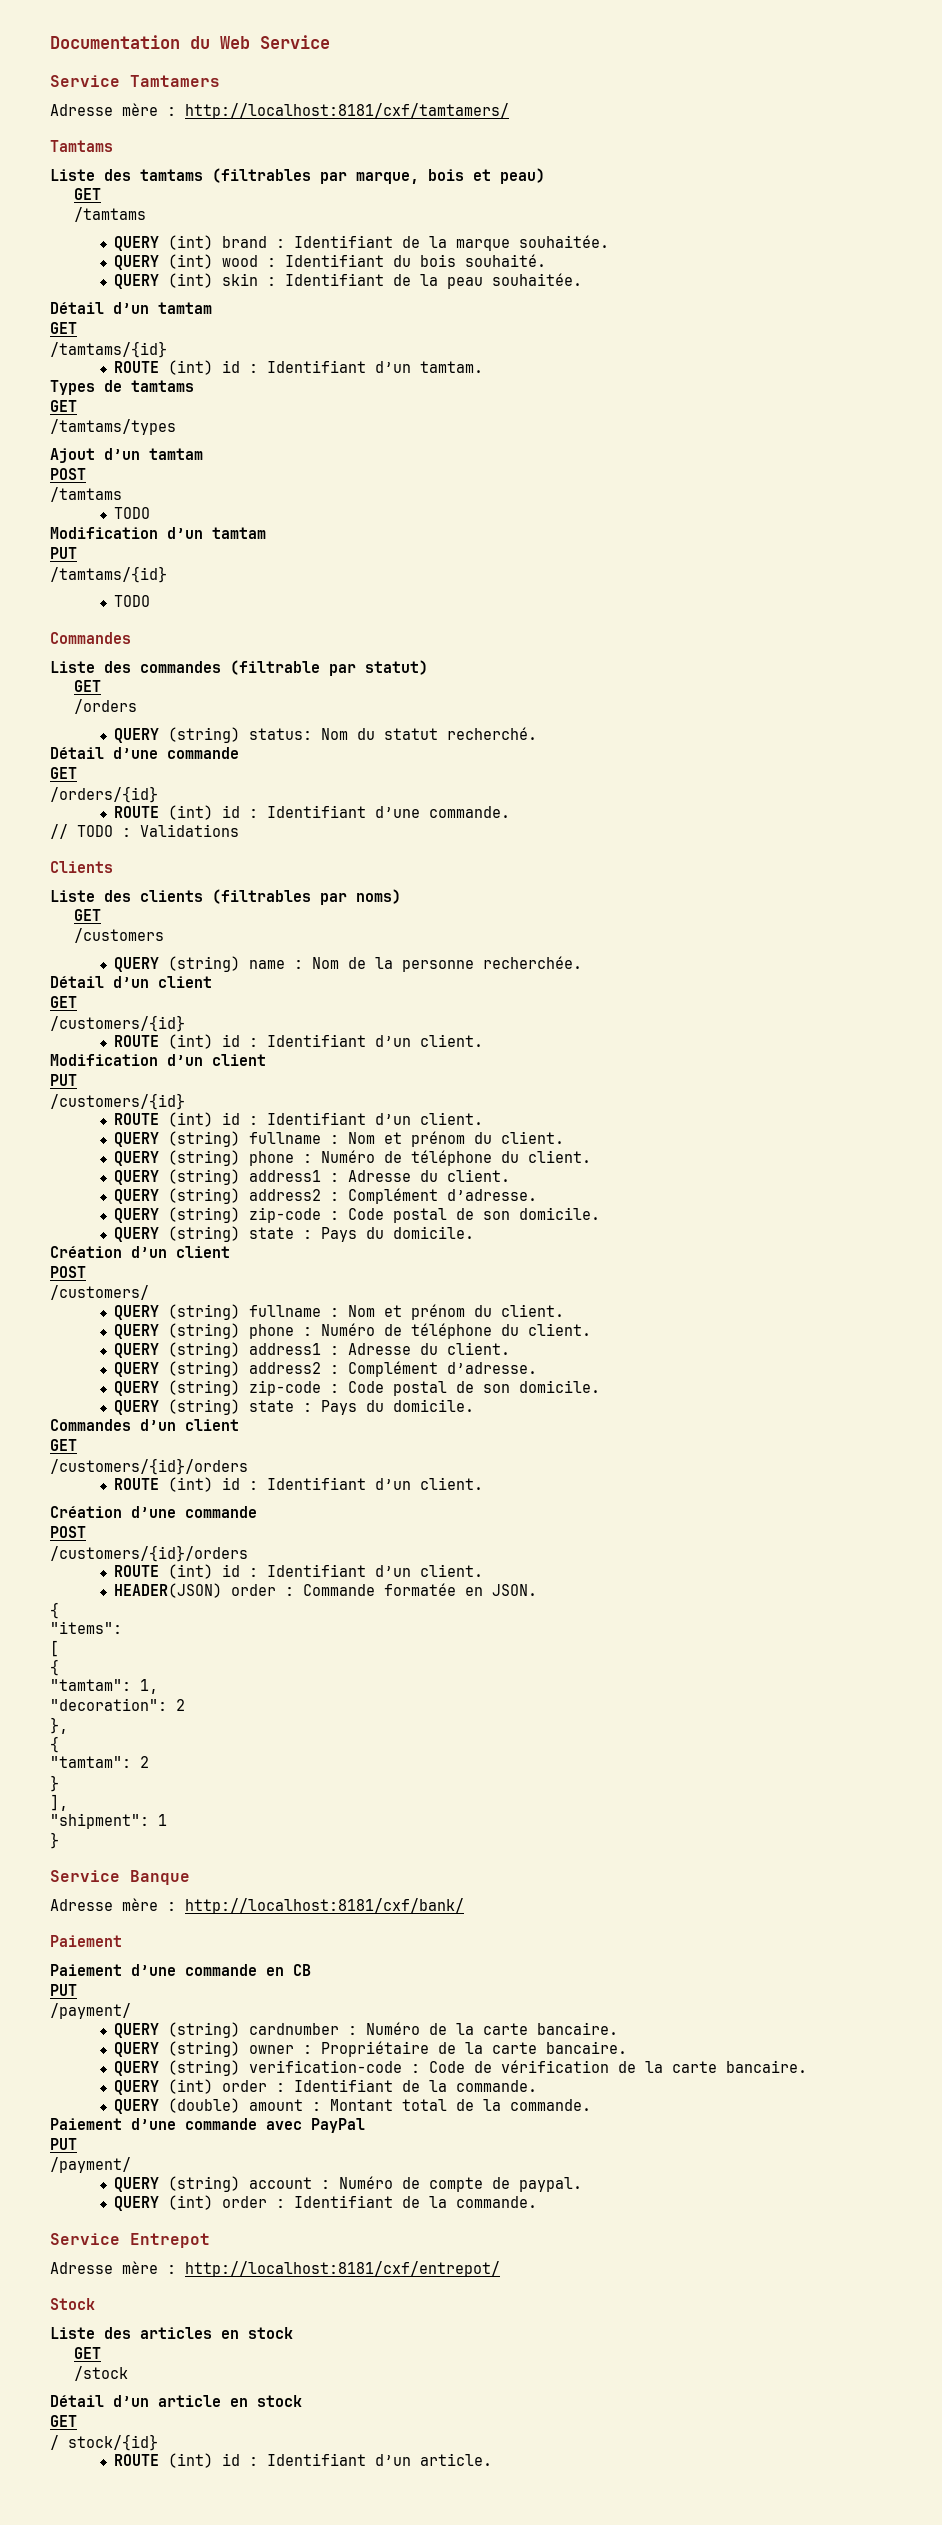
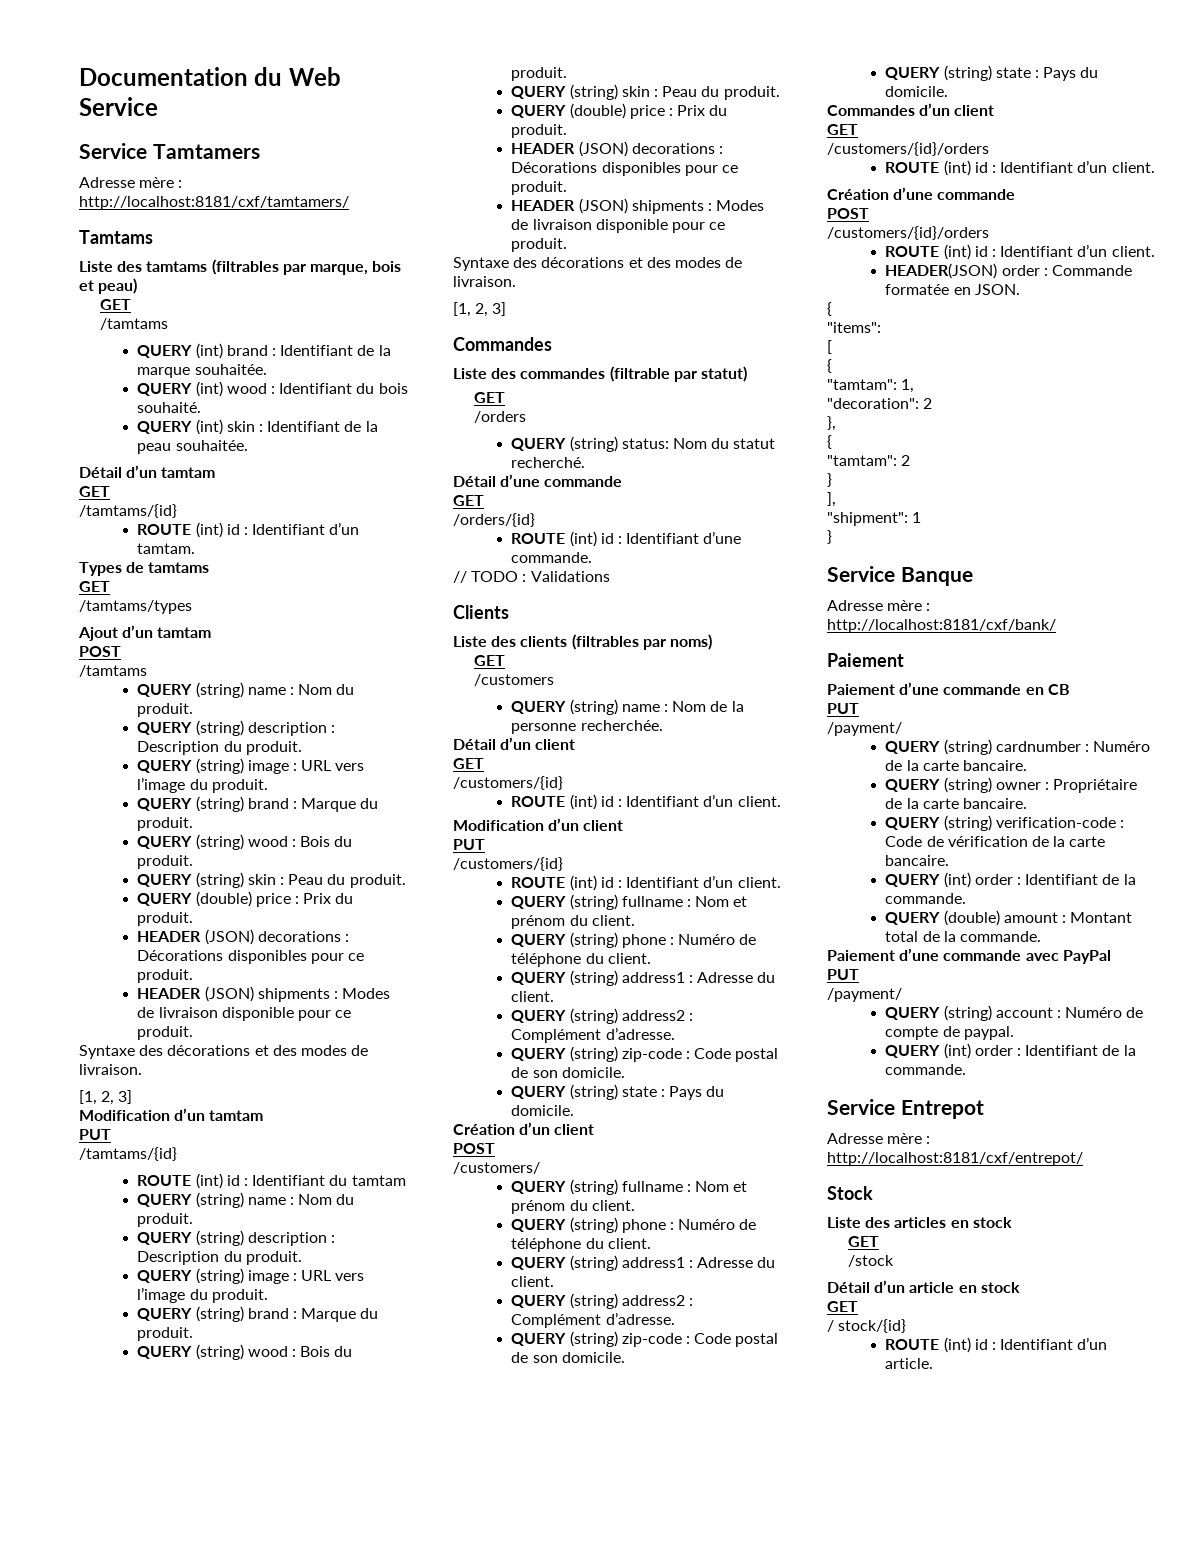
[114,507,151,519] TODO -> [137,682,355,698] [137,703,194,717] [137,720,335,736] [137,741,302,755] [137,758,365,774] [137,777,268,793] [137,796,379,812] [137,817,194,831] [137,834,353,850] [137,855,194,869] [137,872,406,888] [137,891,354,907] [137,912,194,926] [137,929,349,945] [137,950,364,964] [137,969,194,983] [137,986,391,1002] [137,1007,352,1021] [137,1026,194,1040] [79,1045,369,1059] [79,1064,142,1075] [79,1090,133,1105] QUERY (string) name : Nom du produit. // QUERY (string) description : Description du produit. // QUERY (string) image : URL vers l’image du produit. // QUERY (string) brand : Marque du produit. // QUERY (string) wood : Bois du produit. // QUERY (string) skin : Peau du produit. // QUERY (double) price : Prix du produit. // HEADER (JSON) decorations : Décorations disponibles pour ce produit. // HEADER (JSON) shipments : Modes de livraison disponible pour ce produit. // Syntaxe des décorations et des modes de livraison. // [1, 2, 3]
[114,595,151,607] TODO -> [137,1173,406,1189] [137,1192,355,1208] [137,1213,194,1227] [137,1230,335,1246] [137,1251,302,1265] [137,1268,365,1284] [137,1287,268,1303] [137,1306,379,1322] [137,1327,194,1341] [137,1344,353,1360] [511,67,568,81] [511,84,780,100] [511,103,728,119] [511,124,568,138] [511,141,723,157] [511,162,738,176] [511,181,568,195] [511,198,765,214] [511,219,726,233] [511,238,568,252] [453,257,743,271] [453,276,516,287] [453,302,507,317] ROUTE (int) id : Identifiant du tamtam // QUERY (string) name : Nom du produit. // QUERY (string) description : Description du produit. // QUERY (string) image : URL vers l’image du produit. // QUERY (string) brand : Marque du produit. // QUERY (string) wood : Bois du produit. // QUERY (string) skin : Peau du produit. // QUERY (double) price : Prix du produit. // HEADER (JSON) decorations : Décorations disponibles pour ce produit. // HEADER (JSON) shipments : Modes de livraison disponible pour ce produit. // Syntaxe des décorations et des modes de livraison. // [1, 2, 3]

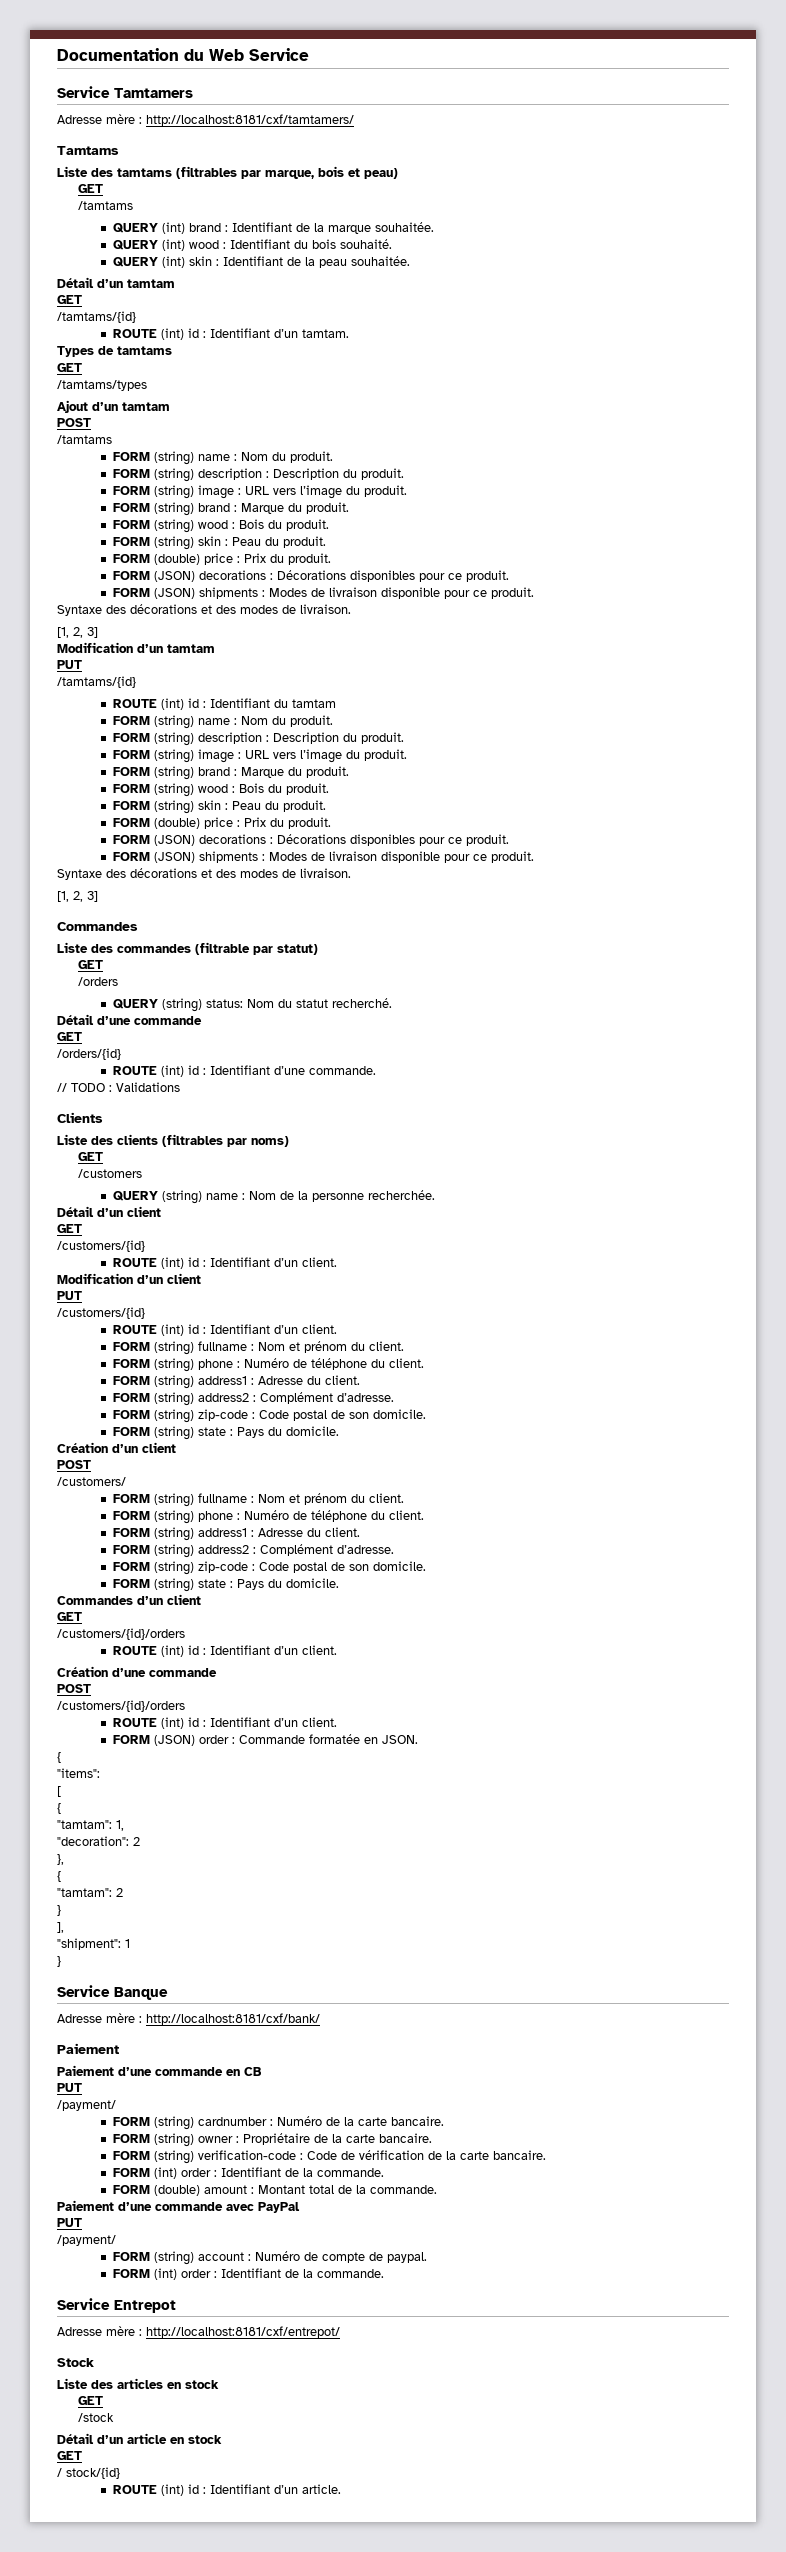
[137,682,355,698] [137,703,194,717] [137,720,335,736] [137,741,302,755] [137,758,365,774] [137,777,268,793] [137,796,379,812] [137,817,194,831] [137,834,353,850] [137,855,194,869] [137,872,406,888] [137,891,354,907] [137,912,194,926] [137,929,349,945] [137,950,364,964] [137,969,194,983] [137,988,202,999] QUERY (string) name : Nom du produit. // QUERY (string) description : Description du produit. // QUERY (string) image : URL vers l’image du produit. // QUERY (string) brand : Marque du produit. // QUERY (string) wood : Bois du produit. // QUERY (string) skin : Peau du produit. // QUERY (double) price : Prix du produit. // HEADER (JSON) decorations : Décorations disponibles pour ce produit. // HEADER -> [112,451,333,465] [112,468,404,482] [112,485,407,499] [112,502,349,516] [112,519,329,533] [112,536,326,550] [112,553,331,565] [112,570,509,582] [112,588,150,597] FORM (string) name : Nom du produit. // FORM (string) description : Description du produit. // FORM (string) image : URL vers l’image du produit. // FORM (string) brand : Marque du produit. // FORM (string) wood : Bois du produit. // FORM (string) skin : Peau du produit. // FORM (double) price : Prix du produit. // FORM (JSON) decorations : Décorations disponibles pour ce produit. // FORM
[137,1192,355,1208] [137,1213,194,1227] [137,1230,335,1246] [137,1251,302,1265] [137,1268,365,1284] [137,1287,268,1303] [137,1306,379,1322] [137,1327,194,1341] [137,1344,353,1360] [511,67,568,81] [511,84,780,100] [511,103,728,119] [511,124,568,138] [511,141,723,157] [511,162,738,176] [511,181,568,195] [511,200,576,211] QUERY (string) name : Nom du produit. // QUERY (string) description : Description du produit. // QUERY (string) image : URL vers l’image du produit. // QUERY (string) brand : Marque du produit. // QUERY (string) wood : Bois du produit. // QUERY (string) skin : Peau du produit. // QUERY (double) price : Prix du produit. // HEADER (JSON) decorations : Décorations disponibles pour ce produit. // HEADER -> [112,715,333,729] [112,732,404,746] [112,749,407,763] [112,766,349,780] [112,783,329,797] [112,800,326,814] [112,817,331,829] [112,834,509,846] [112,852,150,861] FORM (string) name : Nom du produit. // FORM (string) description : Description du produit. // FORM (string) image : URL vers l’image du produit. // FORM (string) brand : Marque du produit. // FORM (string) wood : Bois du produit. // FORM (string) skin : Peau du produit. // FORM (double) price : Prix du produit. // FORM (JSON) decorations : Décorations disponibles pour ce produit. // FORM
[511,894,748,910] [511,915,635,929] [511,932,757,948] [511,953,651,967] [511,970,776,986] [511,991,555,1002] [511,1008,693,1024] [511,1027,675,1043] [511,1046,779,1062] [511,1067,625,1078] [511,1086,567,1099] QUERY (string) fullname : Nom et prénom du client. // QUERY (string) phone : Numéro de téléphone du client. // QUERY (string) address1 : Adresse du client. // QUERY (string) address2 : Complément d’adresse. // QUERY (string) zip-code : Code postal de son domicile. // QUERY -> [112,1341,404,1355] [112,1358,424,1372] [112,1375,360,1389] [112,1392,394,1406] [112,1409,426,1423] [112,1427,150,1436] FORM (string) fullname : Nom et prénom du client. // FORM (string) phone : Numéro de téléphone du client. // FORM (string) address1 : Adresse du client. // FORM (string) address2 : Complément d’adresse. // FORM (string) zip-code : Code postal de son domicile. // FORM
[511,1179,748,1195] [511,1200,635,1214] [511,1217,757,1233] [511,1238,651,1252] [511,1255,776,1271] [511,1276,555,1287] [511,1293,693,1309] [511,1312,675,1328] [511,1331,779,1347] [511,1352,625,1363] [885,67,941,80] QUERY (string) fullname : Nom et prénom du client. // QUERY (string) phone : Numéro de téléphone du client. // QUERY (string) address1 : Adresse du client. // QUERY (string) address2 : Complément d’adresse. // QUERY (string) zip-code : Code postal de son domicile. // QUERY -> [112,1493,404,1507] [112,1510,424,1524] [112,1527,360,1541] [112,1544,394,1558] [112,1561,426,1575] [112,1579,150,1588] FORM (string) fullname : Nom et prénom du client. // FORM (string) phone : Numéro de téléphone du client. // FORM (string) address1 : Adresse du client. // FORM (string) address2 : Complément d’adresse. // FORM (string) zip-code : Code postal de son domicile. // FORM
[885,263,998,279] HEADER(JSON) -> [112,1735,195,1746] FORM (JSON)
[885,741,941,754] QUERY -> [112,2117,150,2126] FORM
[885,779,941,792] QUERY -> [112,2134,150,2143] FORM
[885,817,941,830] QUERY -> [112,2151,150,2160] FORM
[885,872,1136,888] [885,893,967,904] [885,912,941,925] QUERY (int) order : Identifiant de la commande. // QUERY -> [112,2167,384,2179] [112,2185,150,2194] FORM (int) order : Identifiant de la commande. // FORM
[885,1007,941,1020] QUERY -> [112,2252,150,2261] FORM
[885,1045,941,1058] QUERY -> [112,2269,150,2278] FORM

